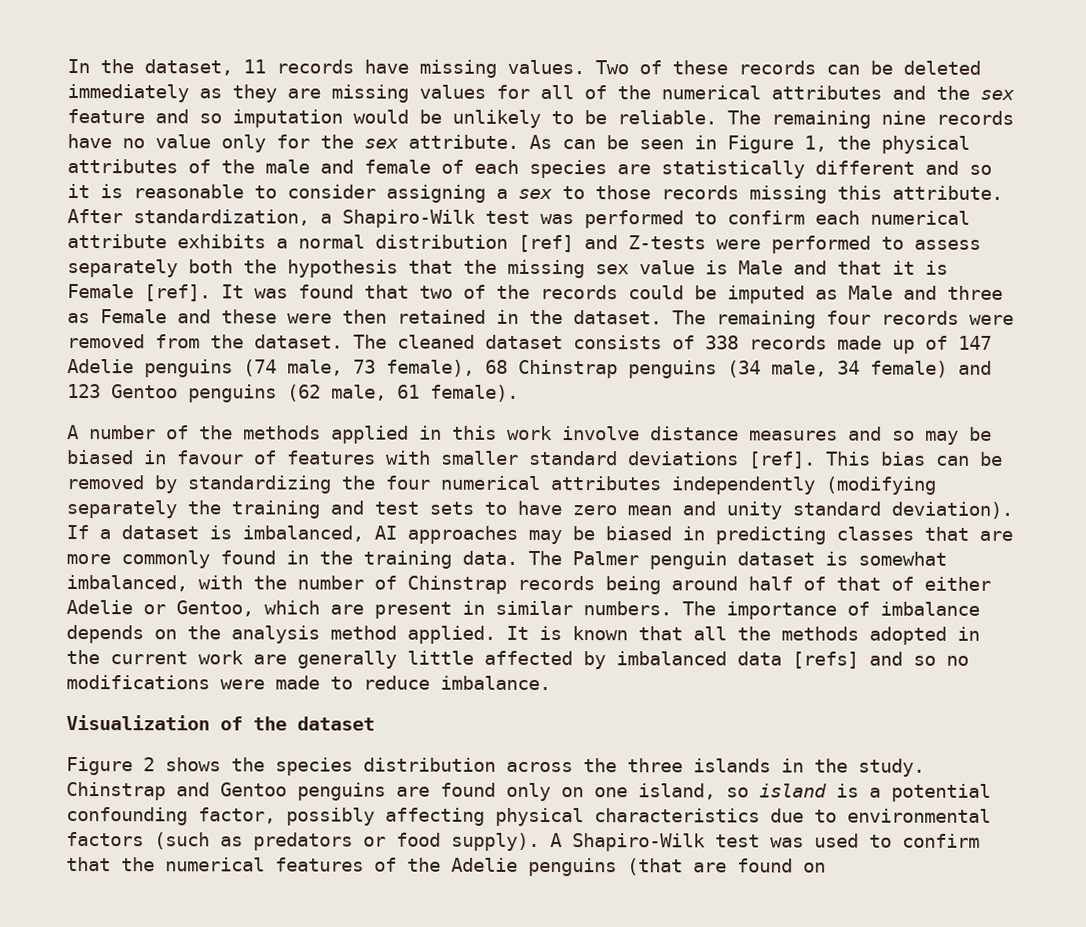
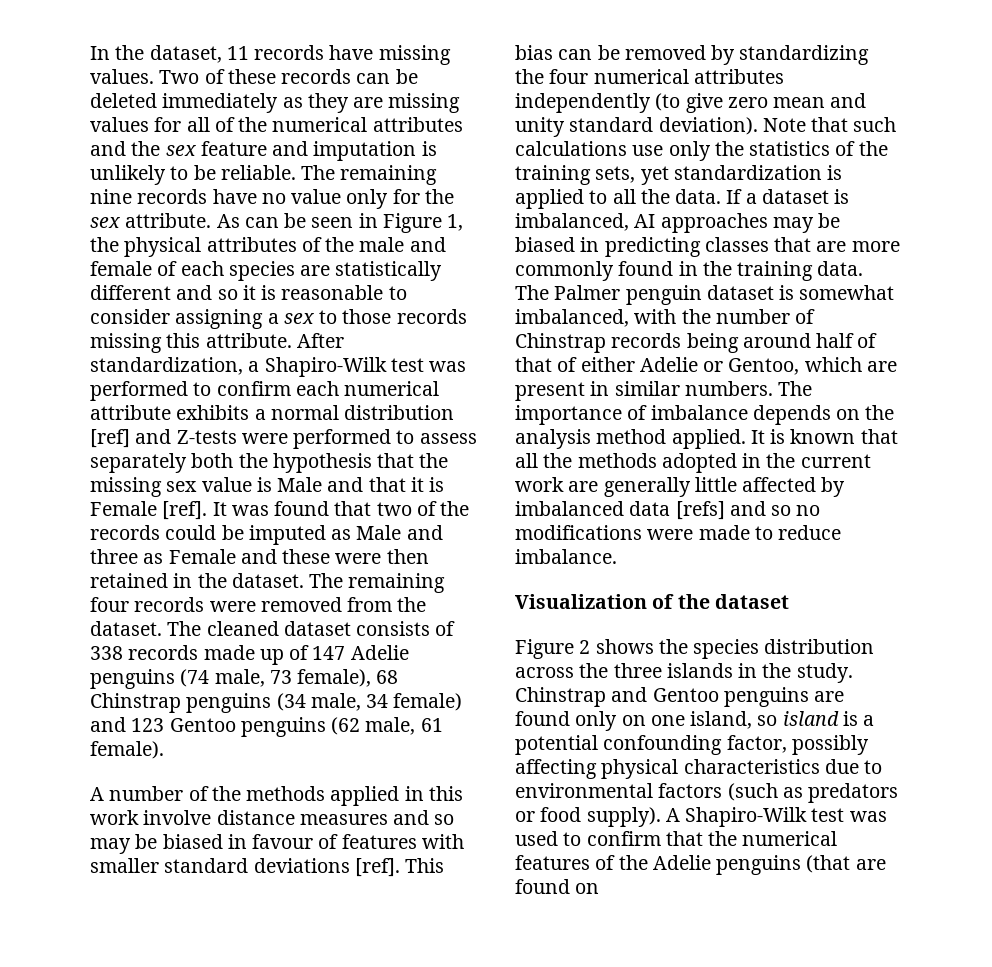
[199,109,442,128] so imputation would be -> [313,141,437,161] imputation is
[825,476,936,495] [66,500,562,519] (modifying separately the training and test sets to have -> [655,93,723,113] (to give
(1013, 510) none -> [762,117,897,132] [515,141,888,161] [515,165,843,185] [515,189,722,209] Note that such calculations use only the statistics of the training sets, yet standardization is applied to all the data.

